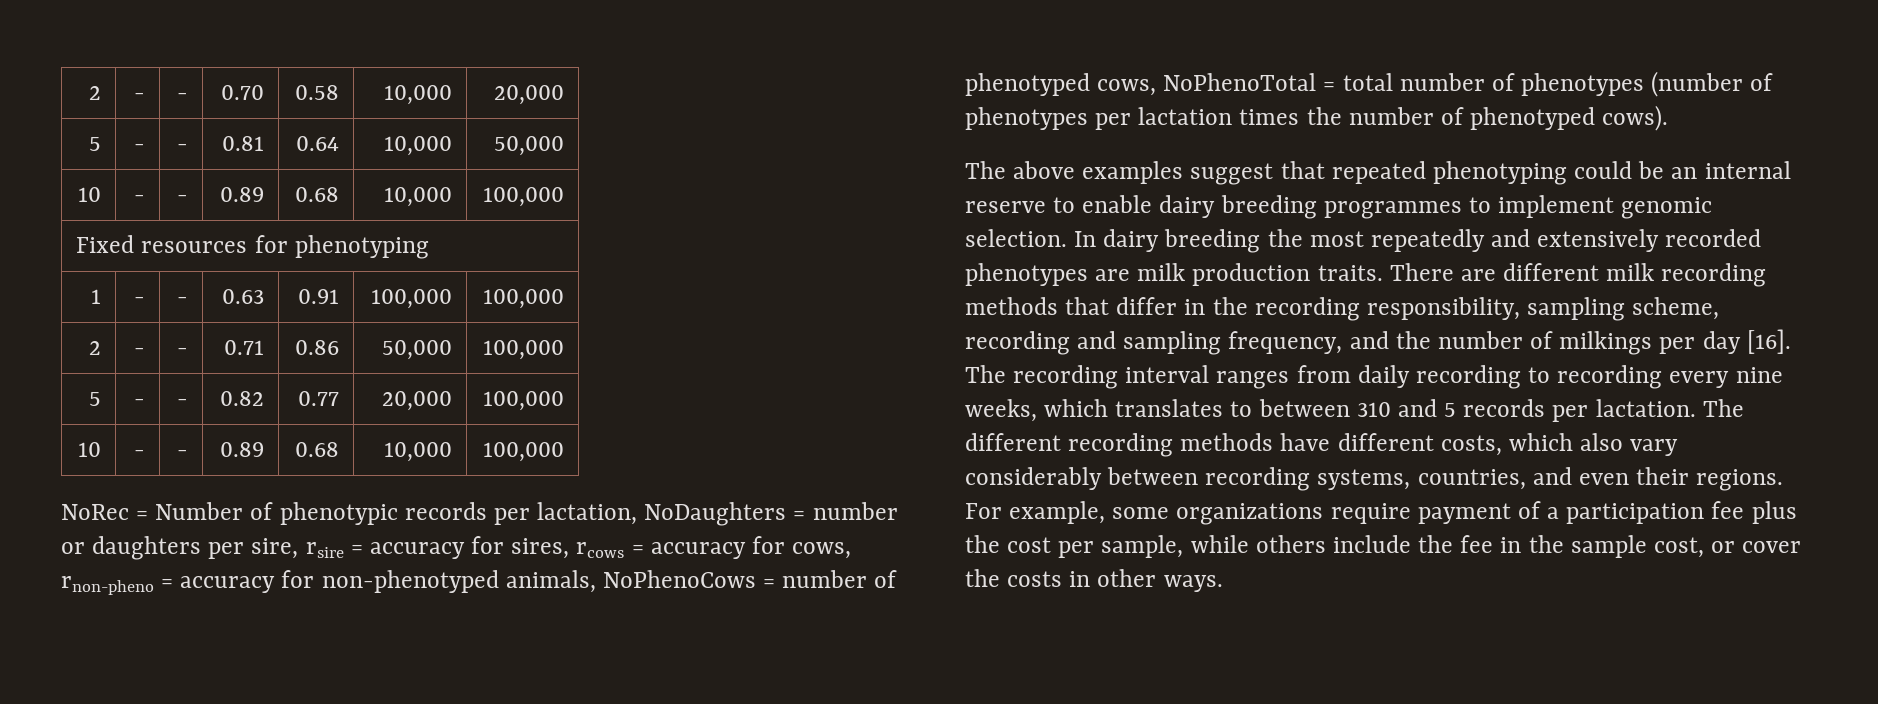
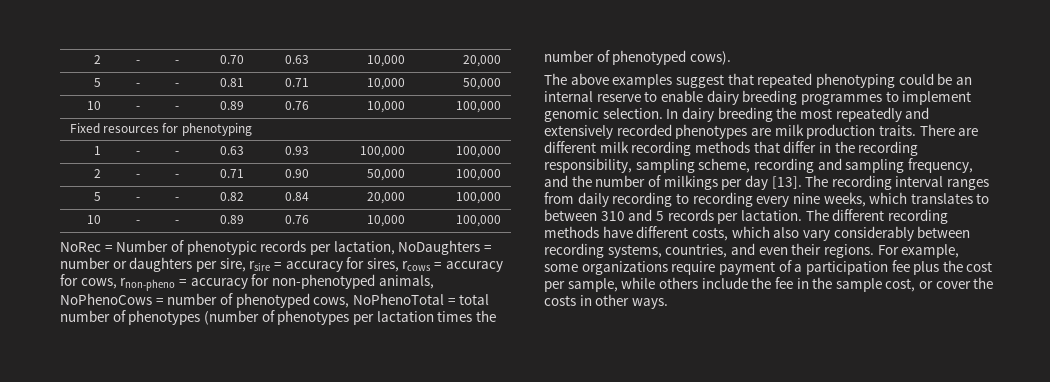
[294,85,339,100] 0.58 -> [285,55,310,64] 0.63
[295,136,339,151] 0.64 -> [285,78,310,87] 0.71
[294,187,339,202] 0.68 -> [285,101,310,110] 0.76
[297,289,339,304] 0.91 -> [285,146,310,155] 0.93
[294,340,339,355] 0.86 -> [285,169,310,178] 0.90
[297,391,339,406] 0.77 -> [285,192,310,201] 0.84
[294,442,339,457] 0.68 -> [285,215,310,224] 0.76
[1746,329,1791,354] [16]. -> [771,176,802,189] [13].

